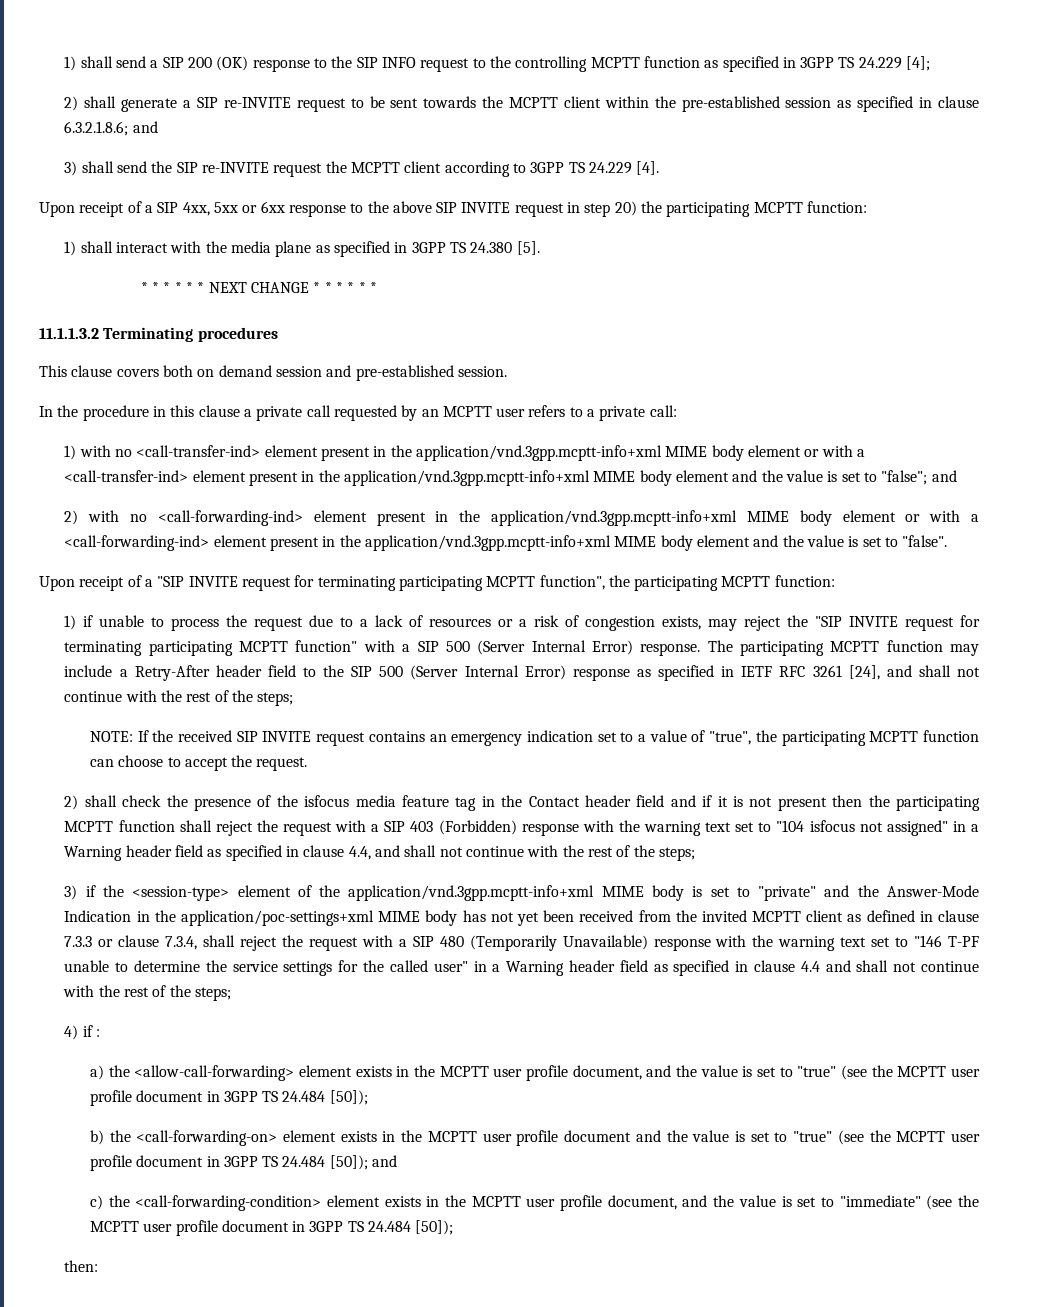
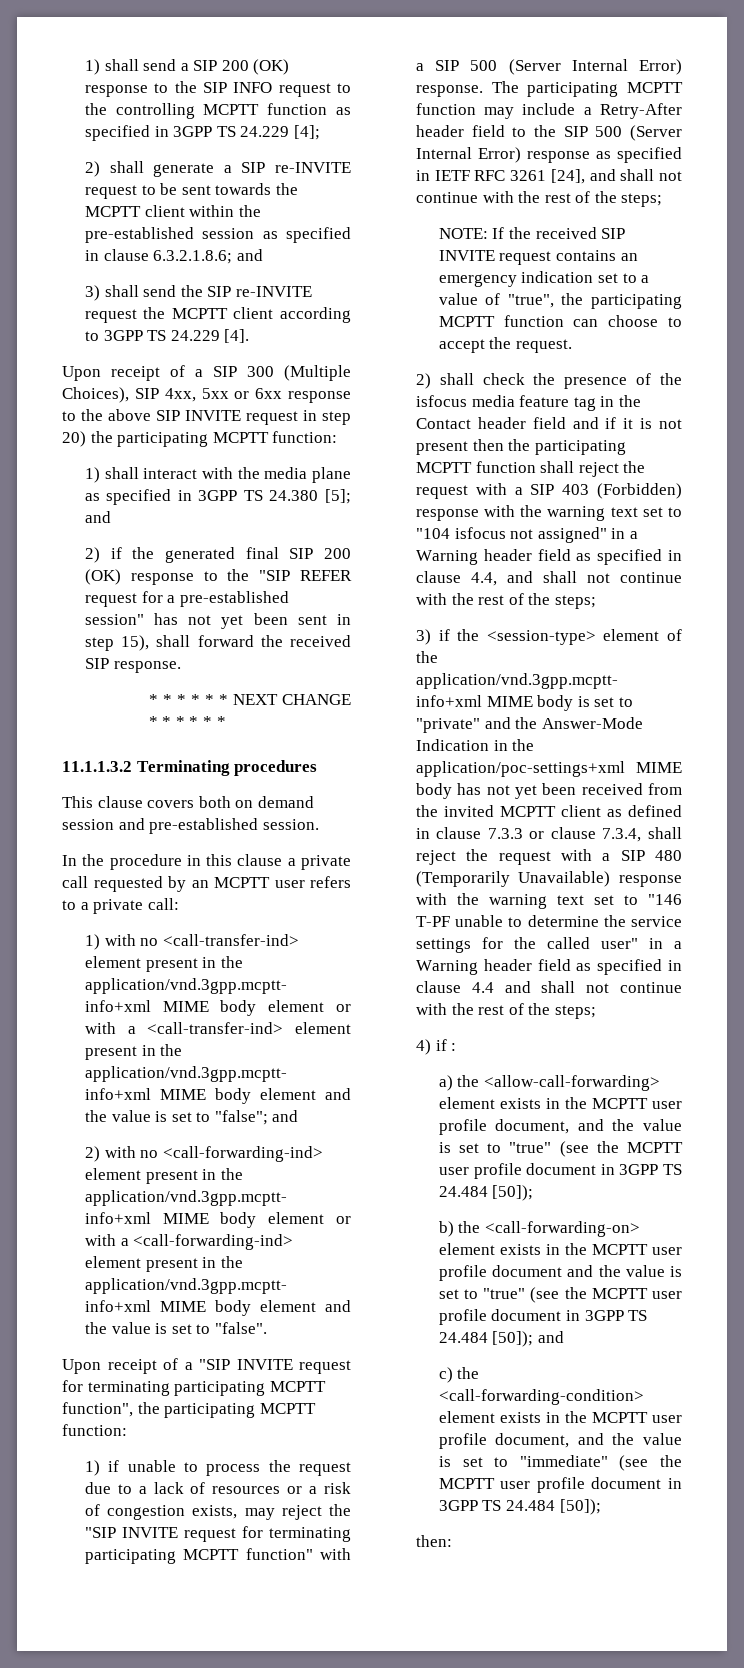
(179, 207) none -> [247,365,351,381] [62,387,159,403] 300 (Multiple Choices), SIP
[516,241,540,255] [5]. -> [325,489,351,504] [84,511,111,523] [84,547,351,563] [84,569,352,585] [84,591,289,607] [84,613,351,629] [84,635,351,651] [84,658,181,673] [5]; and // 2) if the generated final SIP 200 (OK) response to the "SIP REFER request for a pre-established session" has not yet been sent in step 15), shall forward the received SIP response.

